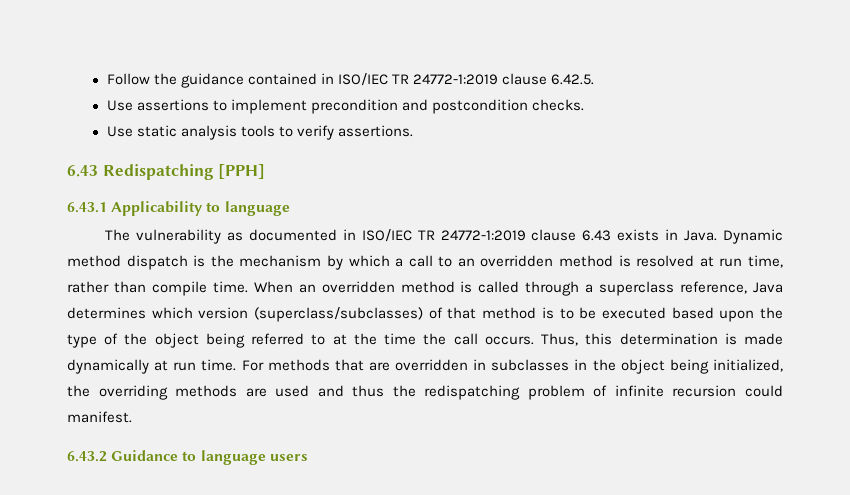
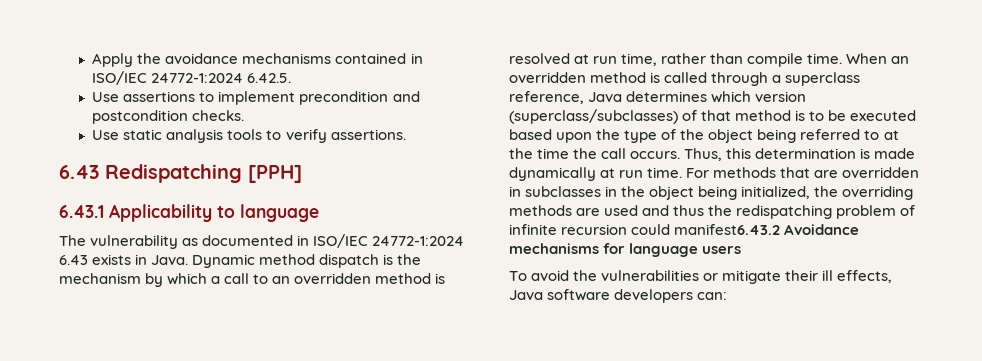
[106,73,548,88] Follow the guidance contained in ISO/IEC TR 24772-1:2019 clause -> [92,53,423,67] [92,71,244,85] Apply the avoidance mechanisms contained in ISO/IEC 24772-1:2024
[417,229,577,241] TR 24772-1:2019 clause -> [372,236,465,246] 24772-1:2024
[67,411,132,423] [67,450,308,465] manifest. // 6.43.2 Guidance to language users -> [674,224,860,235] [509,243,742,257] [509,270,893,284] [509,289,728,303] manifest6.43.2 Avoidance mechanisms for language users // To avoid the vulnerabilities or mitigate their ill effects, Java software developers can:

